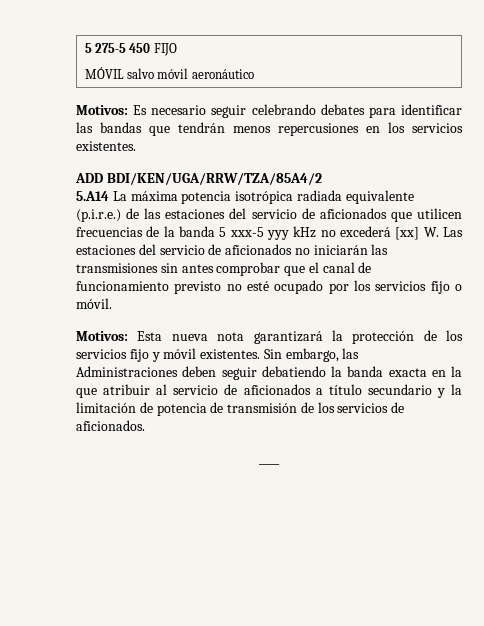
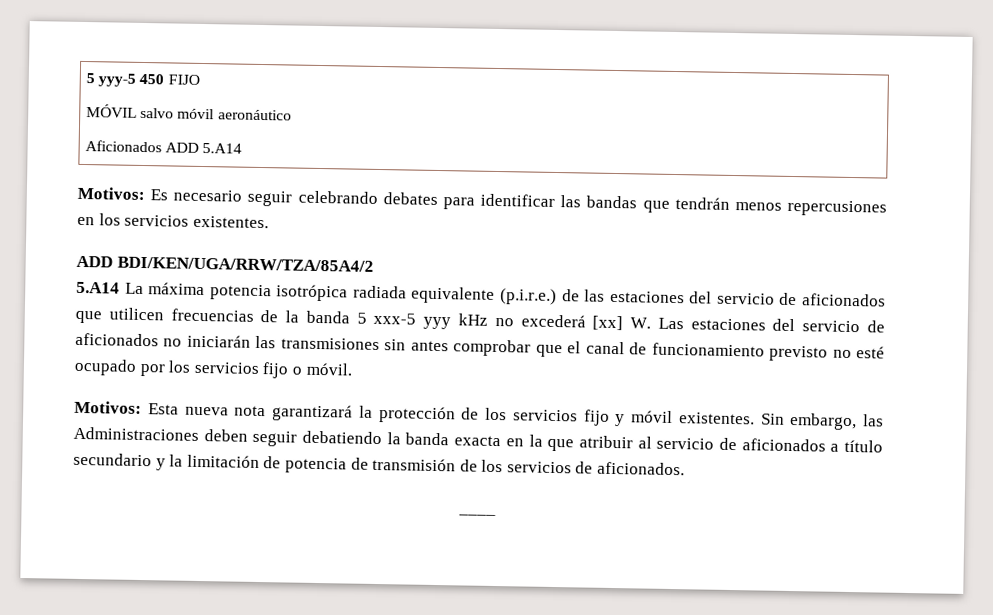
[84,43,127,53] 5 275-5 -> [86,73,137,87] 5 yyy-5
(254, 74) none -> [85,140,243,154] // Aficionados ADD 5.A14

